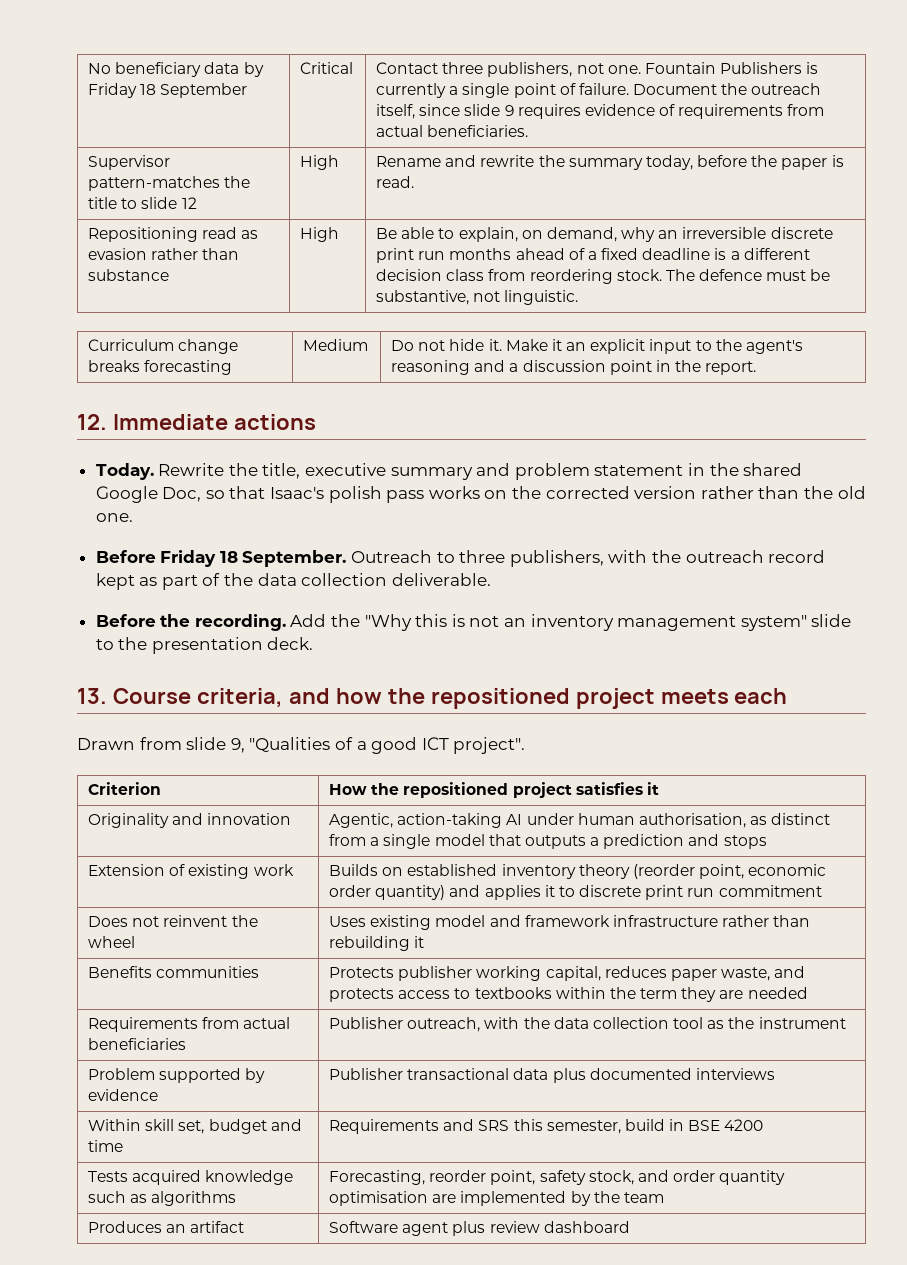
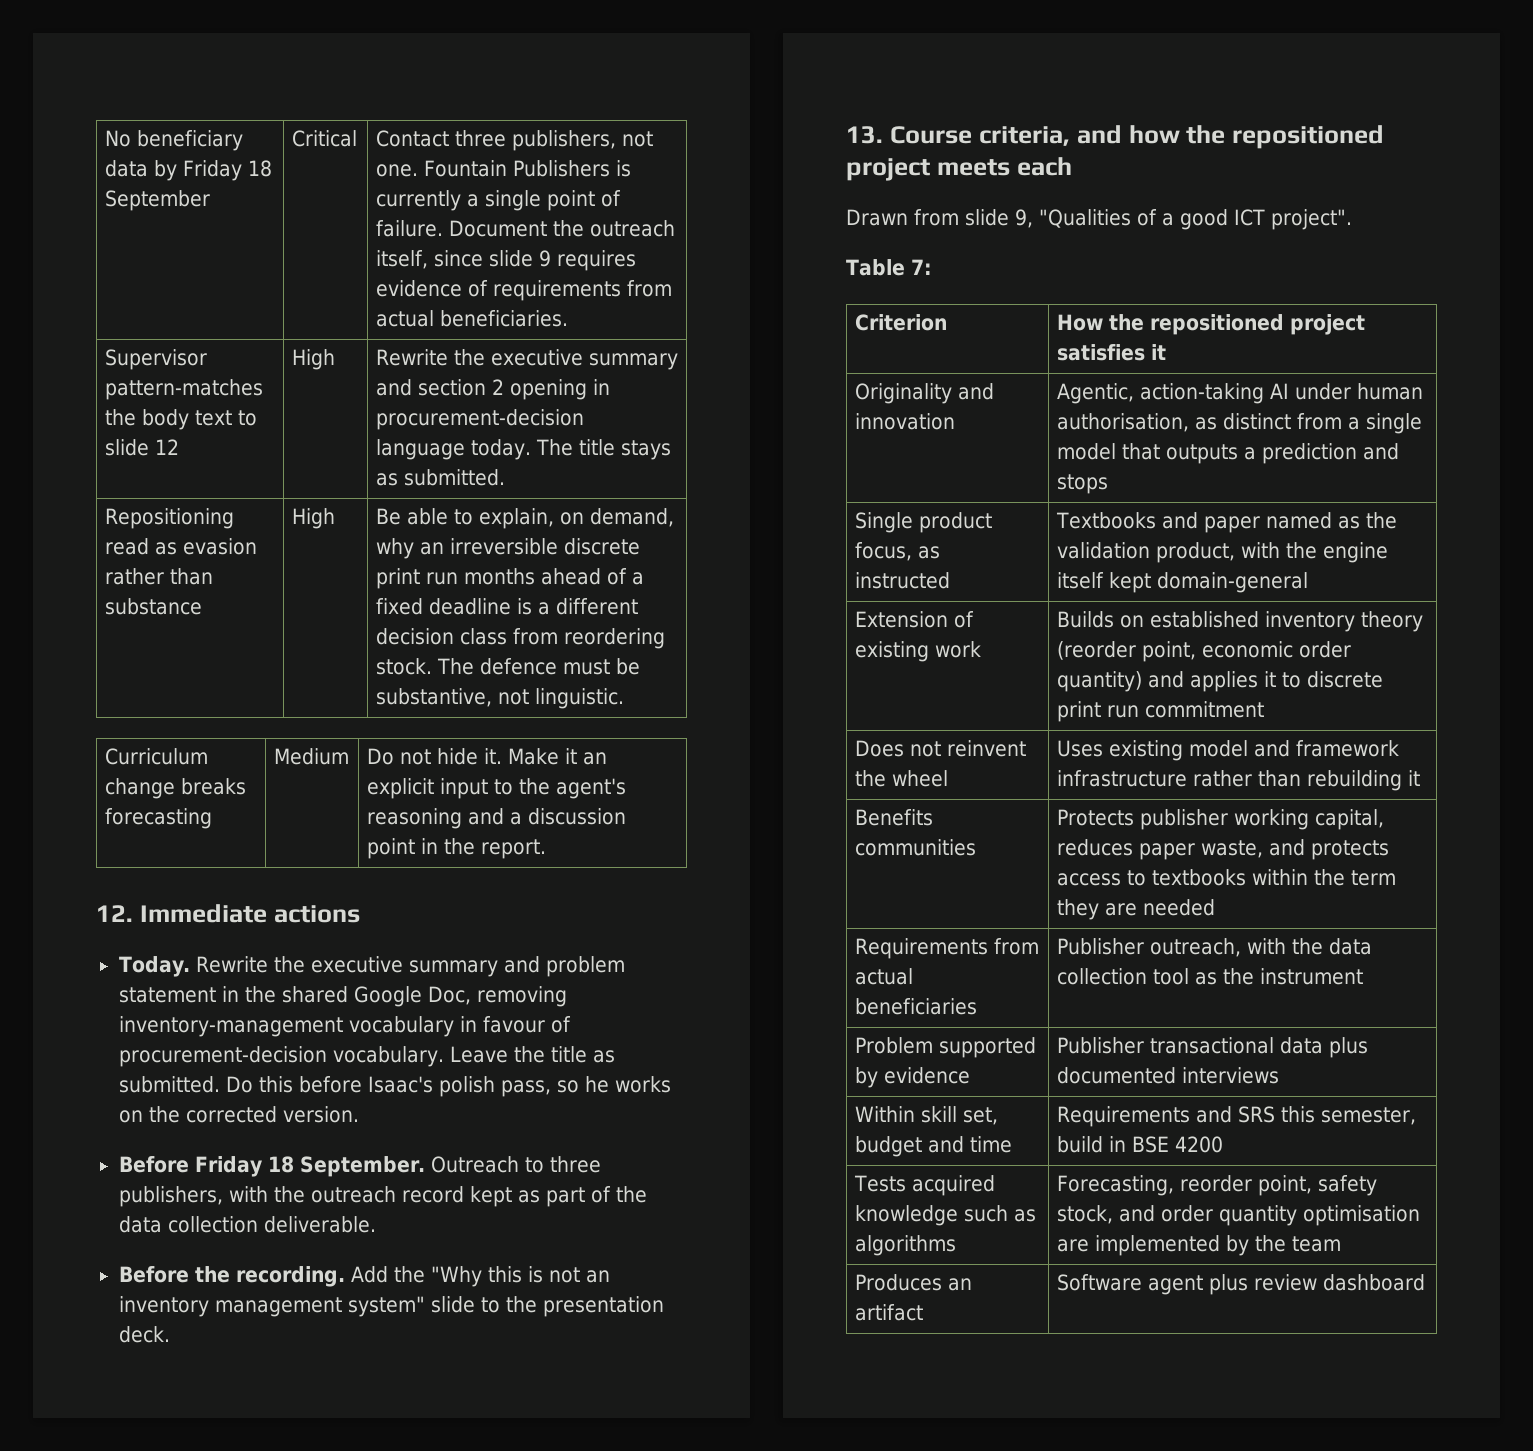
[87,197,117,209] title -> [141,409,232,430] body text
[375,155,844,170] [375,176,414,188] Rename and rewrite the summary today, before the paper is read. -> [375,349,678,370] [375,379,610,400] [375,409,584,430] [375,439,671,460] [375,469,505,486] Rewrite the executive summary and section 2 opening in procurement-decision language today. The title stays as submitted.
[262,463,301,479] title, -> (306, 964) none
[205,486,866,503] [95,513,133,522] so that Isaac's polish pass works on the corrected version rather than the old one. -> [476,986,567,1007] [118,1016,571,1037] [118,1046,615,1067] [118,1076,671,1097] [118,1106,359,1123] removing inventory-management vocabulary in favour of procurement-decision vocabulary. Leave the title as submitted. Do this before Isaac's polish pass, so he works on the corrected version.
(526, 745) none -> [846,259,932,276] // Table 7:
(767, 842) none -> [854,512,992,533] [854,542,940,561] [854,572,950,589] [1055,512,1397,533] [1056,542,1388,563] [1056,572,1308,593] // Single product focus, as instructed | Textbooks and paper named as the validation product, with the engine itself kept domain-general

